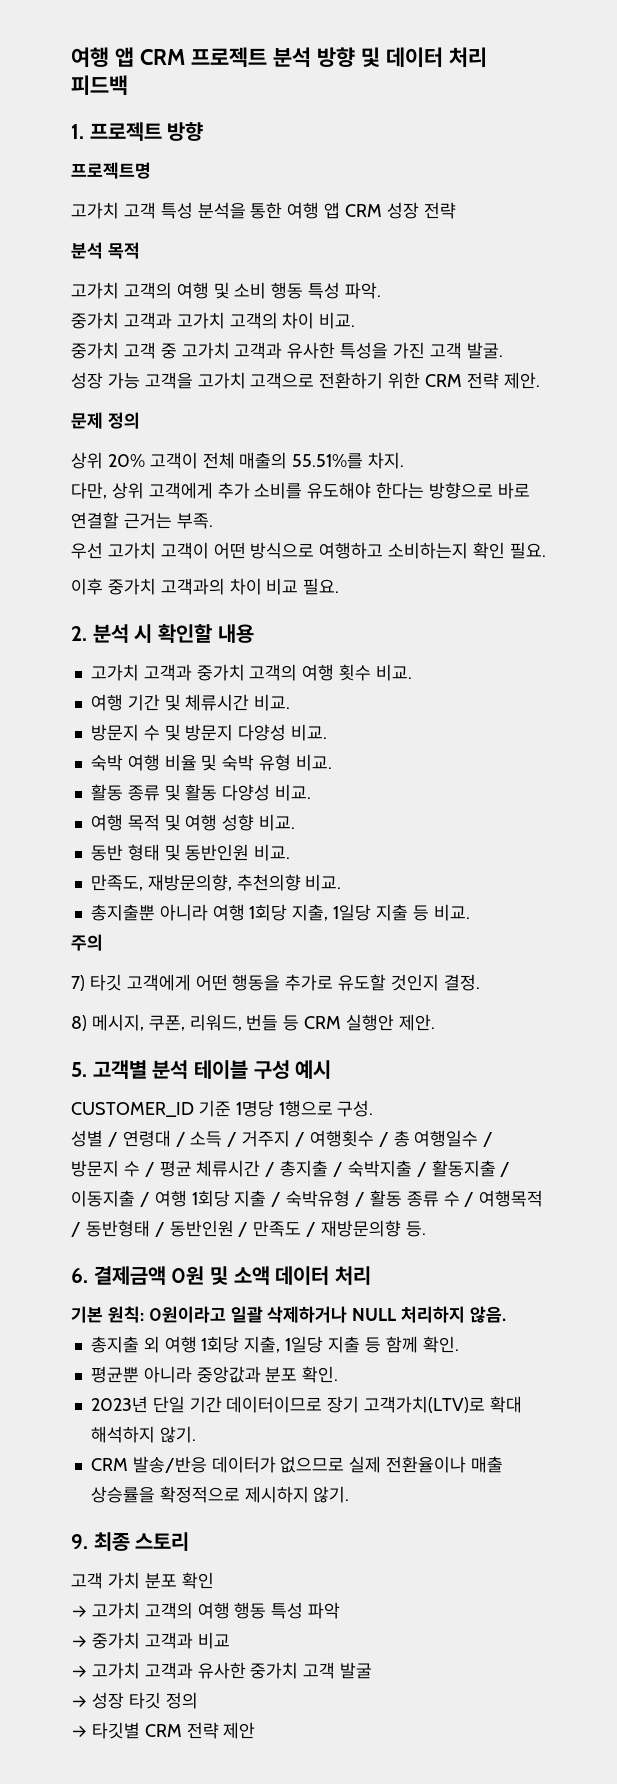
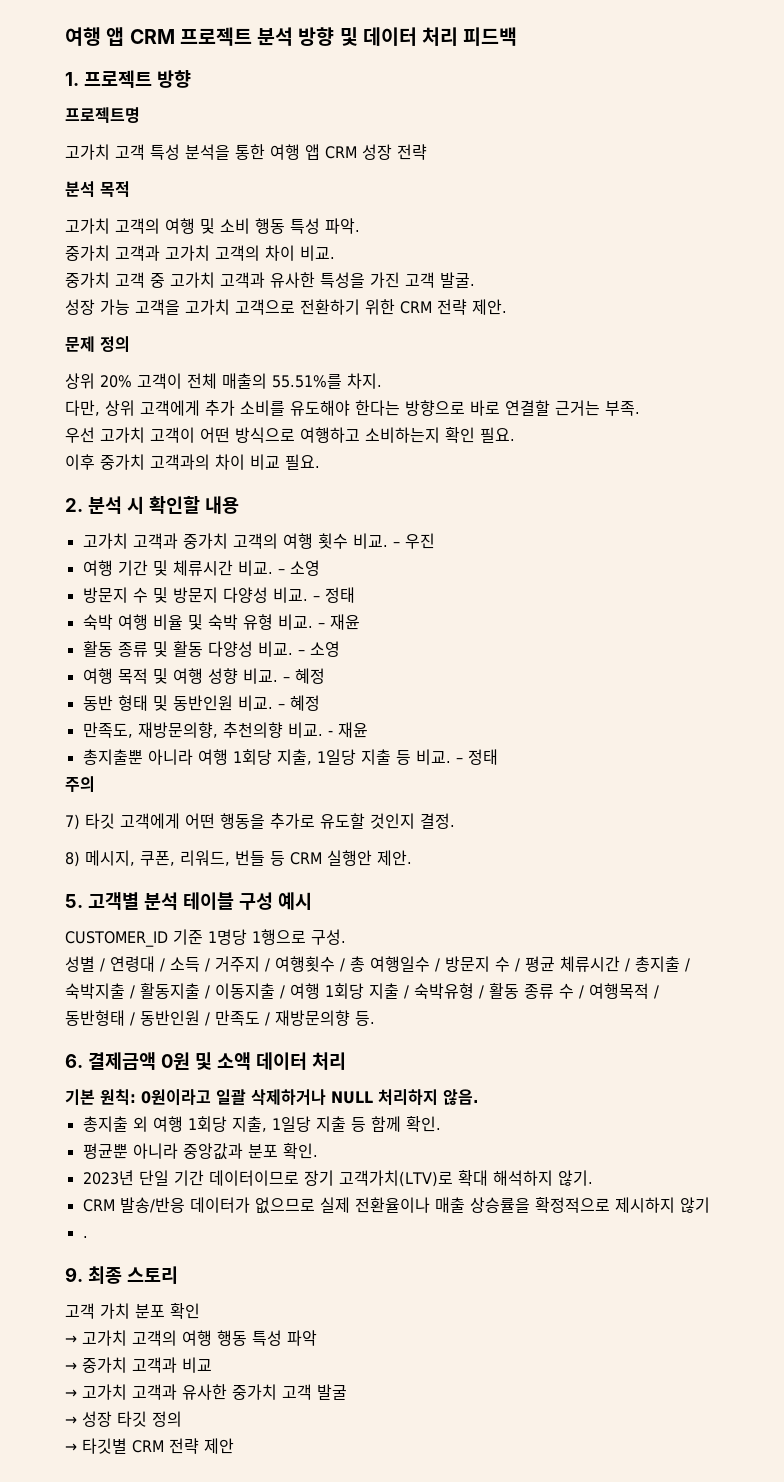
(412, 672) none -> [392,533,435,549] – 우진
(291, 702) none -> [277,560,320,576] – 소영
(328, 732) none -> [312,587,355,603] – 정태
(332, 762) none -> [317,614,360,630] – 재윤
(312, 792) none -> [297,641,340,657] – 소영
(296, 822) none -> [282,668,325,684] – 혜정
(291, 852) none -> [277,695,320,711] – 혜정
(342, 882) none -> [327,722,368,738] - 재윤
(470, 912) none -> [455,749,498,765] – 정태
[313,1486,350,1503] 않기. -> [679,1197,710,1213] [82,1236,88,1238] 않기 // .

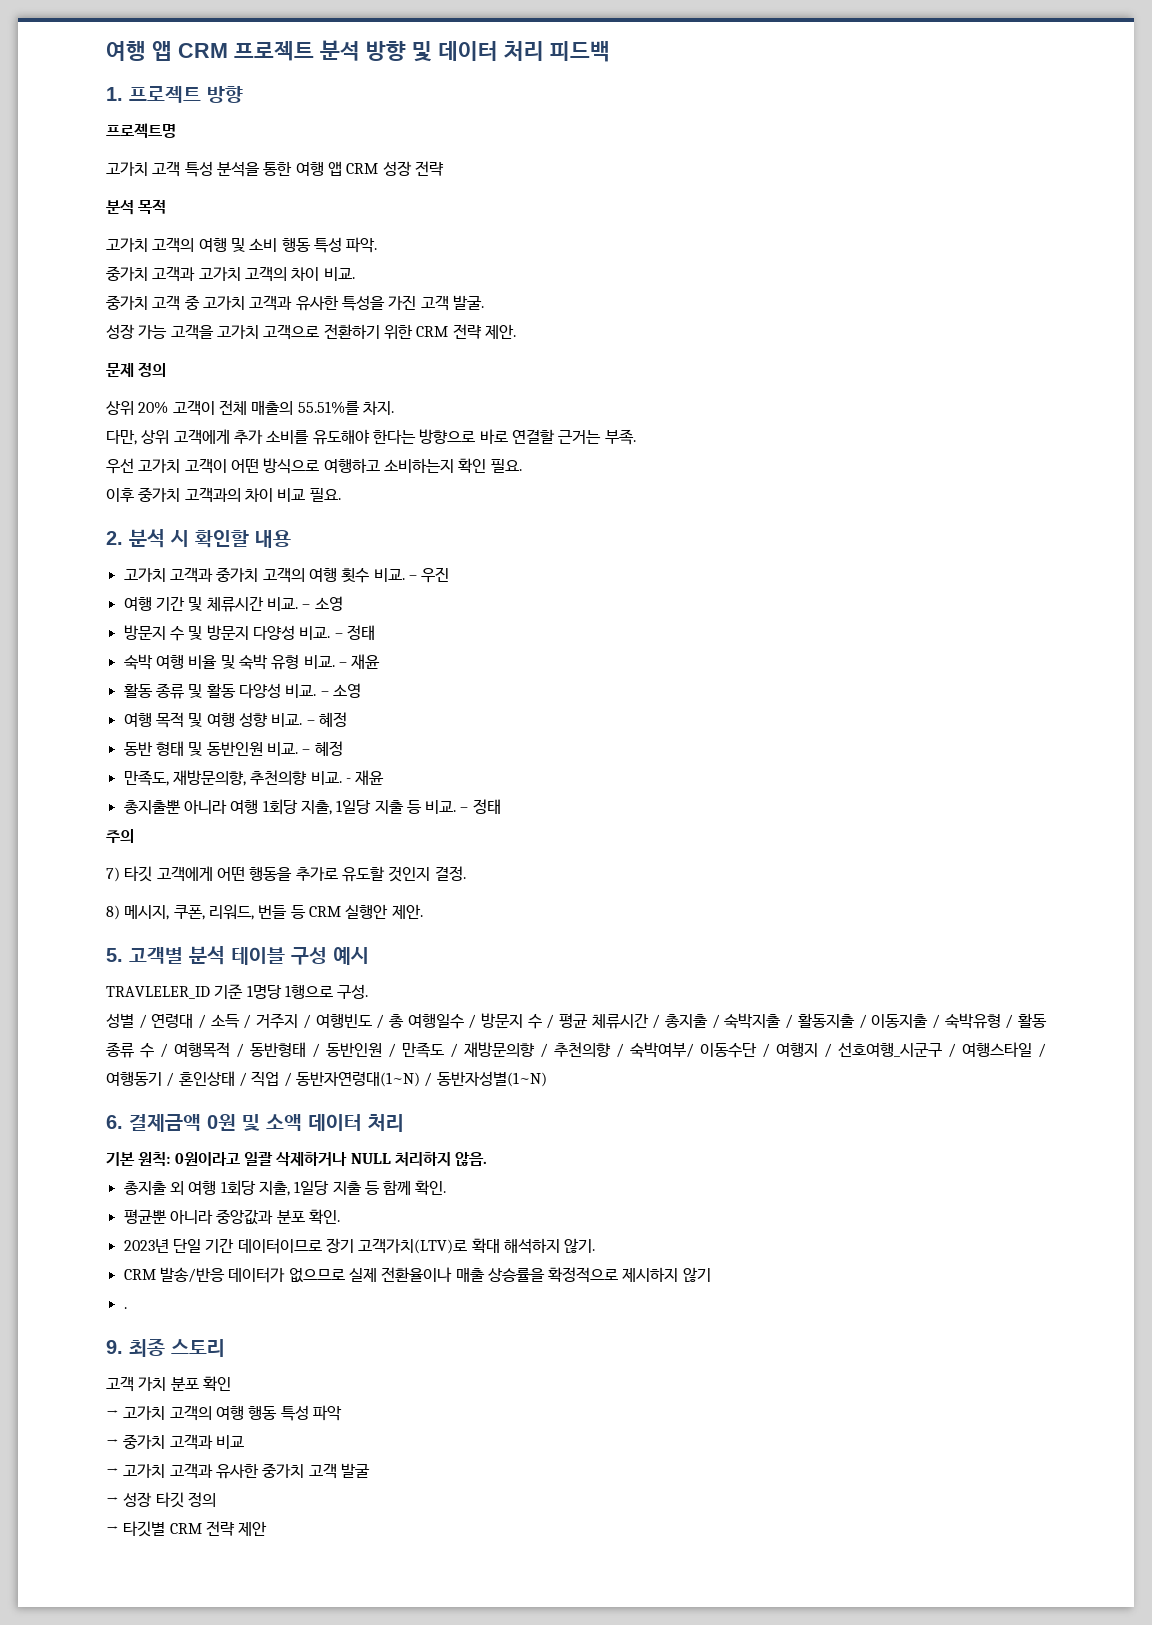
[65,931,168,947] CUSTOMER_ID -> [106,986,210,999] TRAVLELER_ID
[275,956,335,972] 여행횟수 -> [315,1013,372,1028] 여행빈도
[290,983,409,999] 여행 1회당 지출 / -> (940, 1021) none
[355,1011,375,1026] 등. -> [540,1042,1046,1058] [106,1071,547,1087] / 추천의향 / 숙박여부/ 이동수단 / 여행지 / 선호여행_시군구 / 여행스타일 / 여행동기 / 혼인상태 / 직업 / 동반자연령대(1~N) / 동반자성별(1~N)

